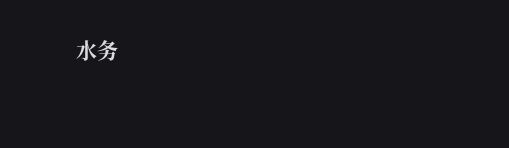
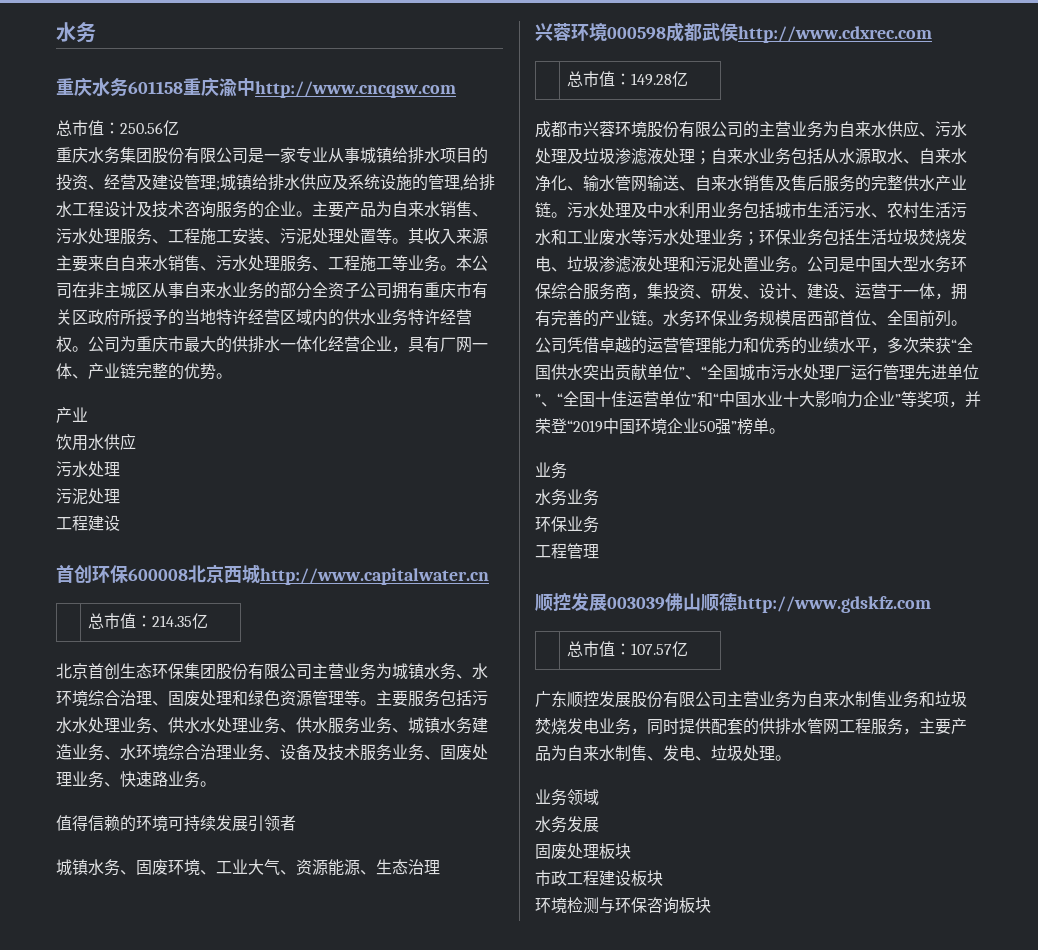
[76,40,118,61] 水务 -> [56,22,96,43] [56,77,456,98] [56,120,179,136] [56,147,488,164] [56,173,495,191] [56,201,488,218] [56,228,488,245] [56,255,488,272] [56,282,488,299] [56,309,472,326] [56,336,488,353] [56,363,232,380] [56,407,88,423] [56,433,136,451] [56,461,120,477] [56,488,120,505] [56,515,120,531] [56,564,489,585] [88,613,209,629] [56,663,488,680] [56,690,488,707] [56,717,488,734] [56,744,488,761] [56,771,216,788] [56,815,296,832] [56,859,440,876] [535,22,932,43] [567,71,689,87] [535,120,967,138] [535,148,967,165] [535,175,967,192] [535,202,967,219] [535,229,967,246] [535,256,967,273] [535,283,967,300] [535,310,967,327] [535,337,973,354] [535,364,979,381] [535,391,981,408] [535,418,785,435] [535,462,567,479] [535,489,599,506] [535,516,599,533] [535,543,599,559] [535,592,931,613] [567,641,689,657] [535,691,967,708] [535,718,967,735] [535,745,791,761] [535,789,599,806] [535,816,599,833] [535,843,631,859] [535,870,663,886] [535,897,711,914] 水务 // 重庆水务601158重庆渝中http://www.cncqsw.com // 总市值：250.56亿 // 重庆水务集团股份有限公司是一家专业从事城镇给排水项目的投资、经营及建设管理;城镇给排水供应及系统设施的管理,给排水工程设计及技术咨询服务的企业。主要产品为自来水销售、污水处理服务、工程施工安装、污泥处理处置等。其收入来源主要来自自来水销售、污水处理服务、工程施工等业务。本公司在非主城区从事自来水业务的部分全资子公司拥有重庆市有关区政府所授予的当地特许经营区域内的供水业务特许经营权。公司为重庆市最大的供排水一体化经营企业，具有厂网一体、产业链完整的优势。 // 产业 // 饮用水供应 // 污水处理 // 污泥处理 // 工程建设 // 首创环保600008北京西城http://www.capitalwater.cn // | 总市值：214.35亿 // 北京首创生态环保集团股份有限公司主营业务为城镇水务、水环境综合治理、固废处理和绿色资源管理等。主要服务包括污水水处理业务、供水水处理业务、供水服务业务、城镇水务建造业务、水环境综合治理业务、设备及技术服务业务、固废处理业务、快速路业务。 // 值得信赖的环境可持续发展引领者 // 城镇水务、固废环境、工业大气、资源能源、生态治理 // 兴蓉环境000598成都武侯http://www.cdxrec.com // | 总市值：149.28亿 // 成都市兴蓉环境股份有限公司的主营业务为自来水供应、污水处理及垃圾渗滤液处理；自来水业务包括从水源取水、自来水净化、输水管网输送、自来水销售及售后服务的完整供水产业链。污水处理及中水利用业务包括城市生活污水、农村生活污水和工业废水等污水处理业务；环保业务包括生活垃圾焚烧发电、垃圾渗滤液处理和污泥处置业务。公司是中国大型水务环保综合服务商，集投资、研发、设计、建设、运营于一体，拥有完善的产业链。水务环保业务规模居西部首位、全国前列。公司凭借卓越的运营管理能力和优秀的业绩水平，多次荣获“全国供水突出贡献单位”、“全国城市污水处理厂运行管理先进单位”、“全国十佳运营单位”和“中国水业十大影响力企业”等奖项，并荣登“2019中国环境企业50强”榜单。 // 业务 // 水务业务 // 环保业务 // 工程管理 // 顺控发展003039佛山顺德http://www.gdskfz.com // | 总市值：107.57亿 // 广东顺控发展股份有限公司主营业务为自来水制售业务和垃圾焚烧发电业务，同时提供配套的供排水管网工程服务，主要产品为自来水制售、发电、垃圾处理。 // 业务领域 // 水务发展 // 固废处理板块 // 市政工程建设板块 // 环境检测与环保咨询板块

